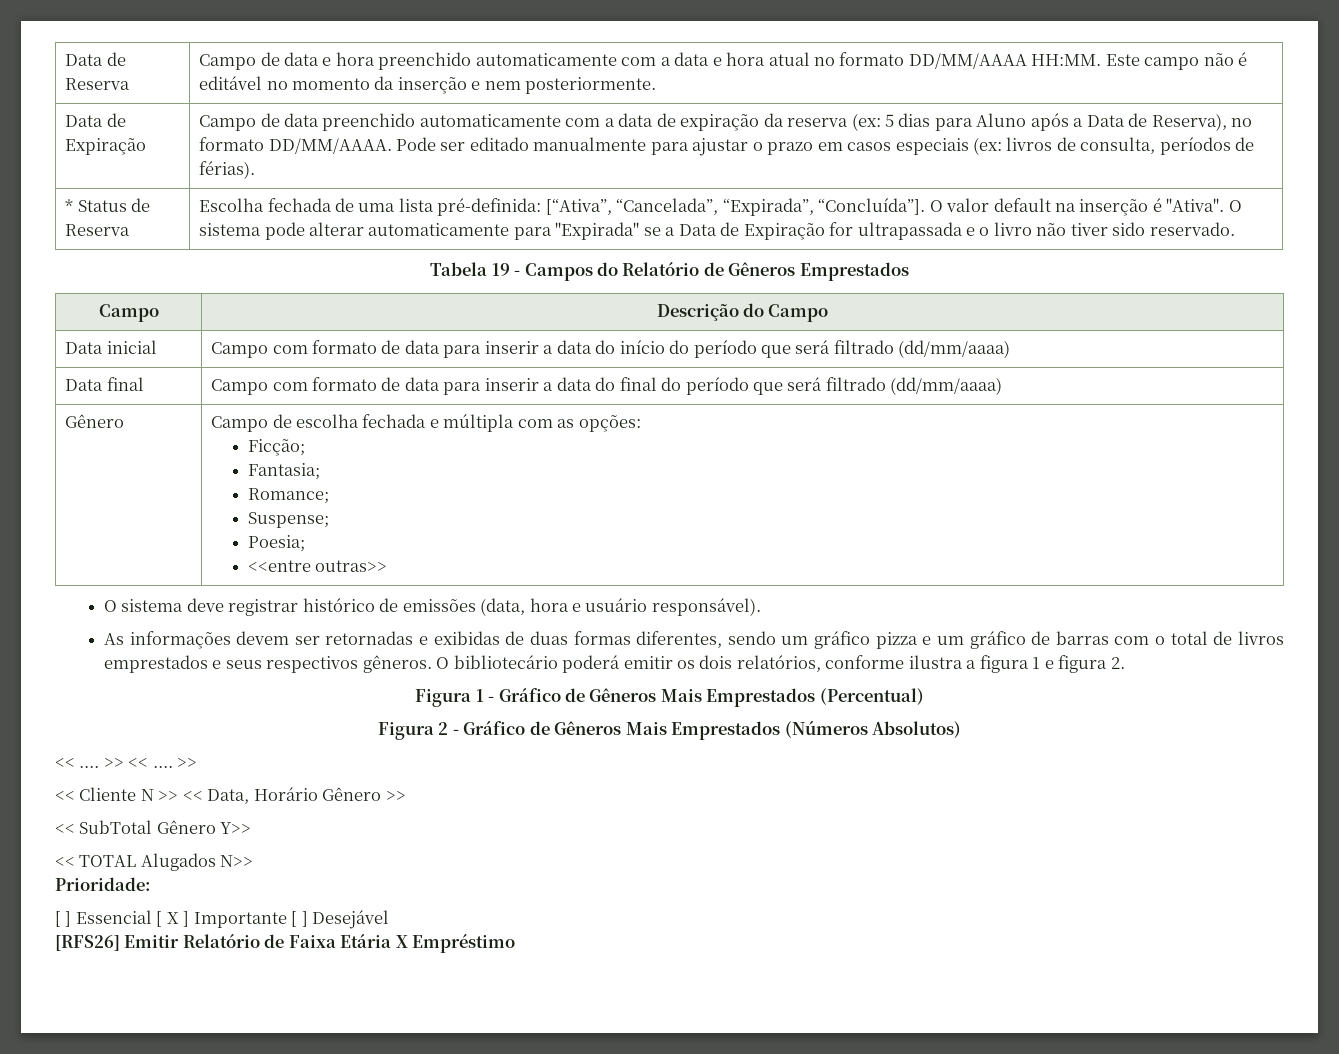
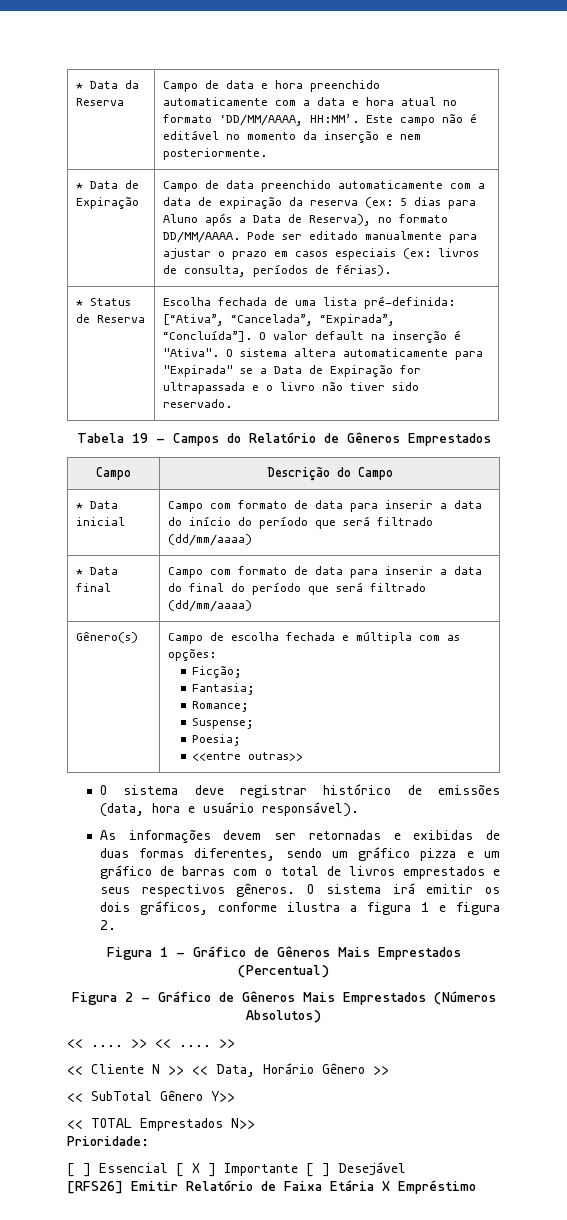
[65,52,126,66] Data de -> [75,80,139,89] * Data da
[908,53,1102,69] DD/MM/AAAA HH:MM. -> [218,114,359,126] ‘DD/MM/AAAA, HH:MM’.
(657, 85) none -> [75,183,83,189] *
[264,222,365,240] pode alterar -> [293,348,336,357] altera
(829, 313) none -> [75,503,83,509] *
(1011, 349) none -> [75,569,83,575] *
[65,414,125,428] Gênero -> [75,631,138,643] Gênero(s)
[453,655,621,673] bibliotecário poderá -> [325,883,415,894] sistema irá
[736,655,821,672] relatórios, -> [139,901,208,915] gráficos,
[140,853,216,871] Alugados -> [140,1118,223,1131] Emprestados

